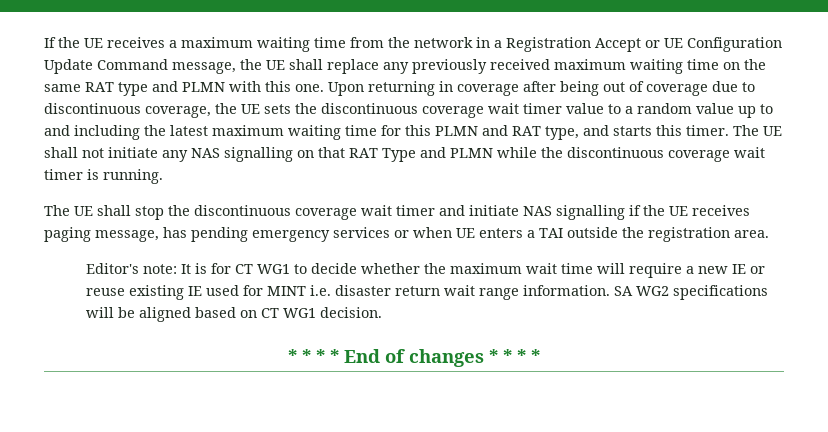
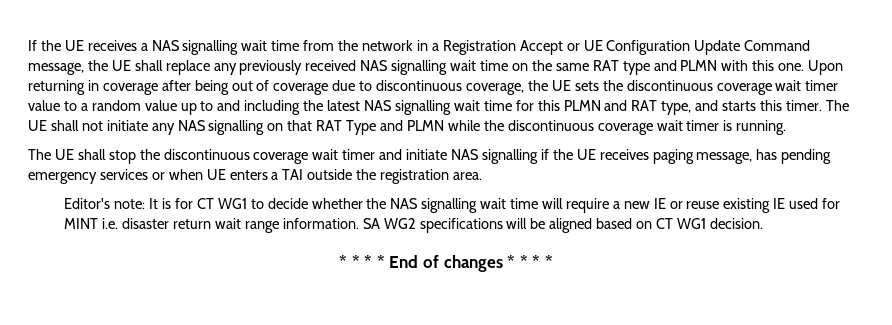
[181,37,310,52] maximum waiting -> [151,40,268,55] NAS signalling wait
[554,59,683,74] maximum waiting -> [360,60,477,75] NAS signalling wait
[212,125,341,140] maximum waiting -> [364,100,480,115] NAS signalling wait
[449,263,522,274] maximum -> [390,198,478,213] NAS signalling

